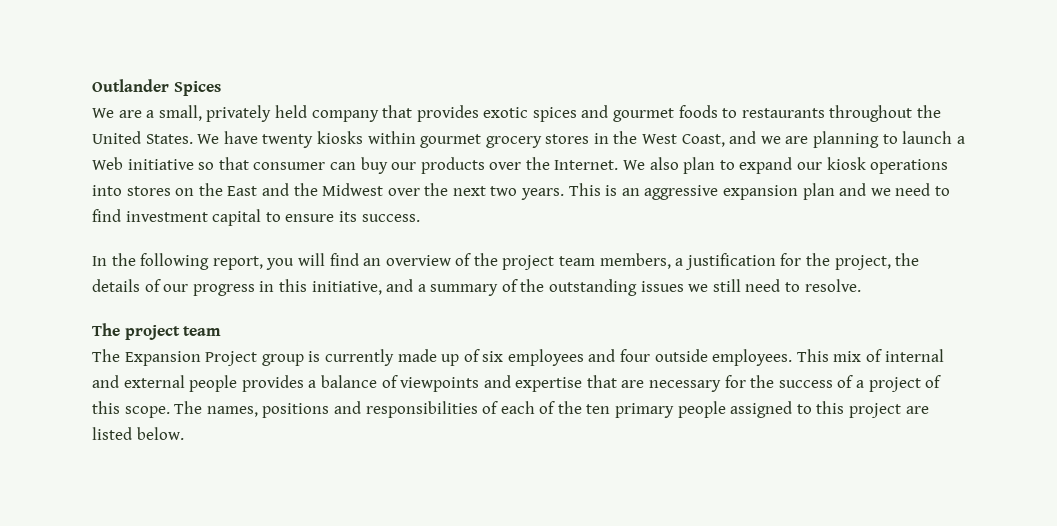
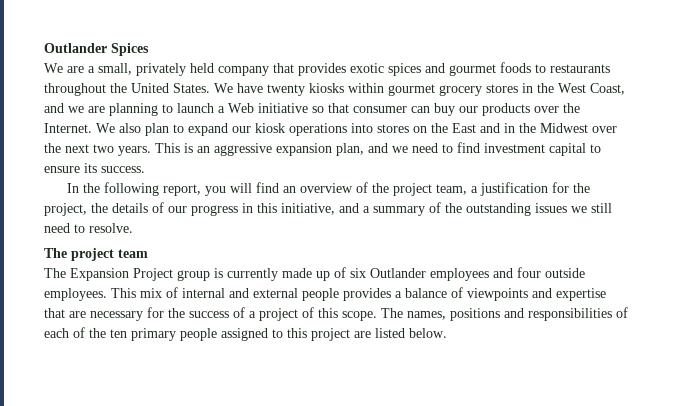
(289, 189) none -> [504,123,515,133] in
[802,183,835,200] plan -> [336,143,364,156] plan,
[559,253,671,269] team members, -> [436,184,468,195] team,
(504, 356) none -> [370,268,426,278] Outlander

